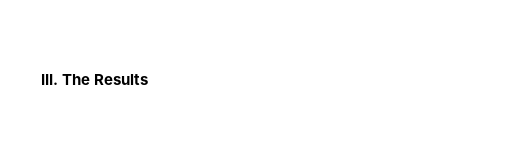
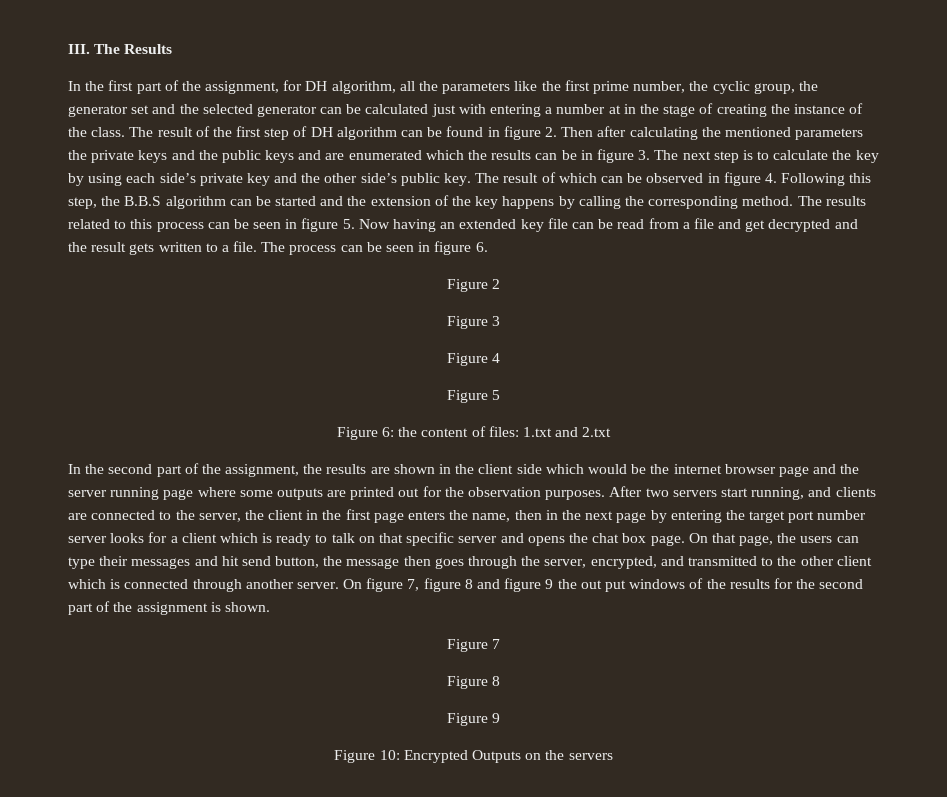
(149, 79) none -> [68,80,818,94] [68,103,864,117] [68,126,864,140] [68,149,879,163] [68,172,872,186] [68,195,866,209] [68,218,858,232] [68,241,488,255] [446,279,501,292] [446,316,501,329] [446,353,501,366] [446,390,501,403] [336,426,612,440] [68,463,860,477] [68,486,876,500] [68,509,867,523] [68,532,859,546] [68,556,872,569] [68,578,864,592] [68,601,270,615] [446,639,501,652] [446,676,501,689] [446,713,501,726] [334,750,613,763] // In the first part of the assignment, for DH algorithm, all the parameters like the first prime number, the cyclic group, the generator set and the selected generator can be calculated just with entering a number at in the stage of creating the instance of the class. The result of the first step of DH algorithm can be found in figure 2. Then after calculating the mentioned parameters the private keys and the public keys and are enumerated which the results can be in figure 3. The next step is to calculate the key by using each side’s private key and the other side’s public key. The result of which can be observed in figure 4. Following this step, the B.B.S algorithm can be started and the extension of the key happens by calling the corresponding method. The results related to this process can be seen in figure 5. Now having an extended key file can be read from a file and get decrypted and the result gets written to a file. The process can be seen in figure 6. // Figure 2 // Figure 3 // Figure 4 // Figure 5 // Figure 6: the content of files: 1.txt and 2.txt // In the second part of the assignment, the results are shown in the client side which would be the internet browser page and the server running page where some outputs are printed out for the observation purposes. After two servers start running, and clients are connected to the server, the client in the first page enters the name, then in the next page by entering the target port number server looks for a client which is ready to talk on that specific server and opens the chat box page. On that page, the users can type their messages and hit send button, the message then goes through the server, encrypted, and transmitted to the other client which is connected through another server. On figure 7, figure 8 and figure 9 the out put windows of the results for the second part of the assignment is shown. // Figure 7 // Figure 8 // Figure 9 // Figure 10: Encrypted Outputs on the servers

